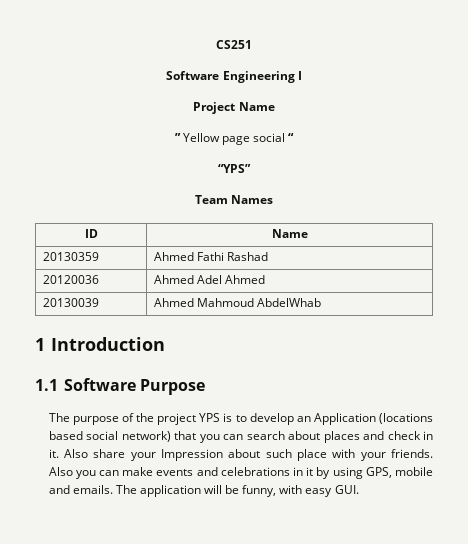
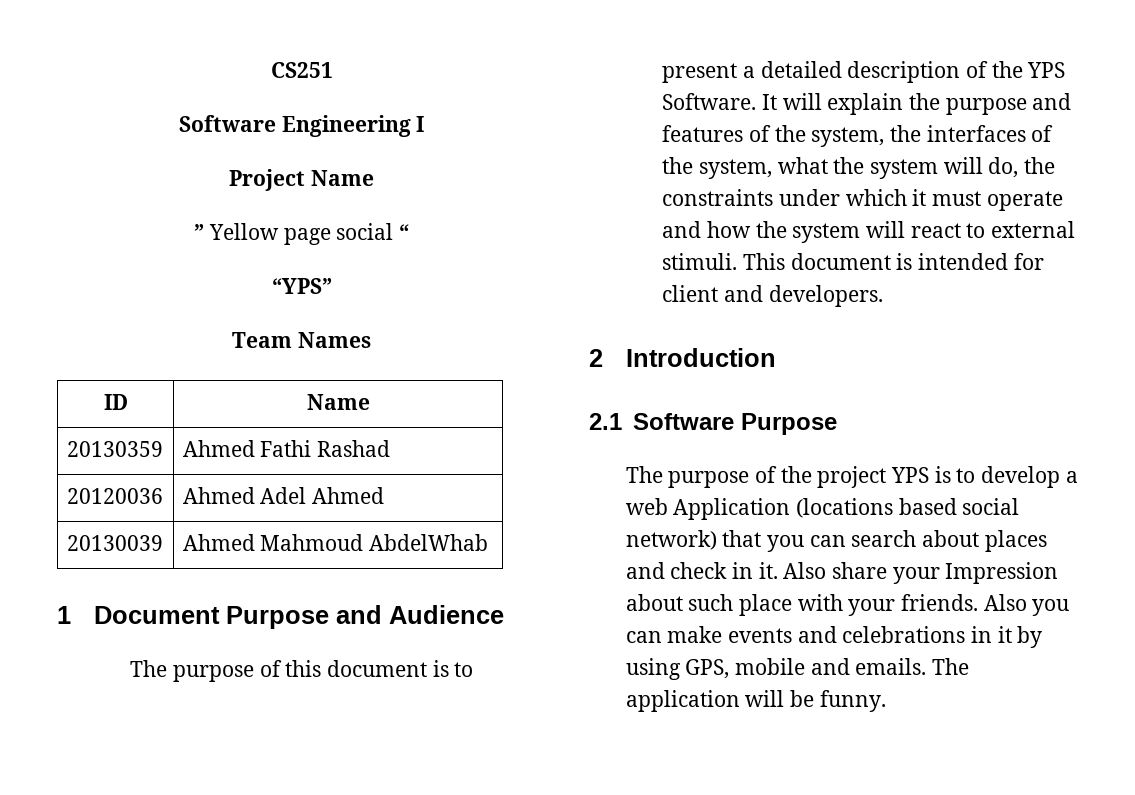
(45, 344) none -> [93,605,504,629] [130,660,474,682] [662,61,1066,83] [662,93,1072,115] [662,125,1054,147] [662,157,1056,179] [662,189,1063,211] [662,221,1076,243] [662,253,1044,270] [662,285,883,307] [589,349,603,367] Document Purpose and Audience // The purpose of this document is to present a detailed description of the YPS Software. It will explain the purpose and features of the system, the interfaces of the system, what the system will do, the constraints under which it must operate and how the system will react to external stimuli. This document is intended for client and developers. // 2
[35,379,58,391] 1.1 -> [589,413,622,430] 2.1
[296,416,311,422] an -> [1065,471,1078,483] [625,498,668,515] a web
[242,485,359,497] funny, with easy GUI. -> [819,690,886,712] funny.

